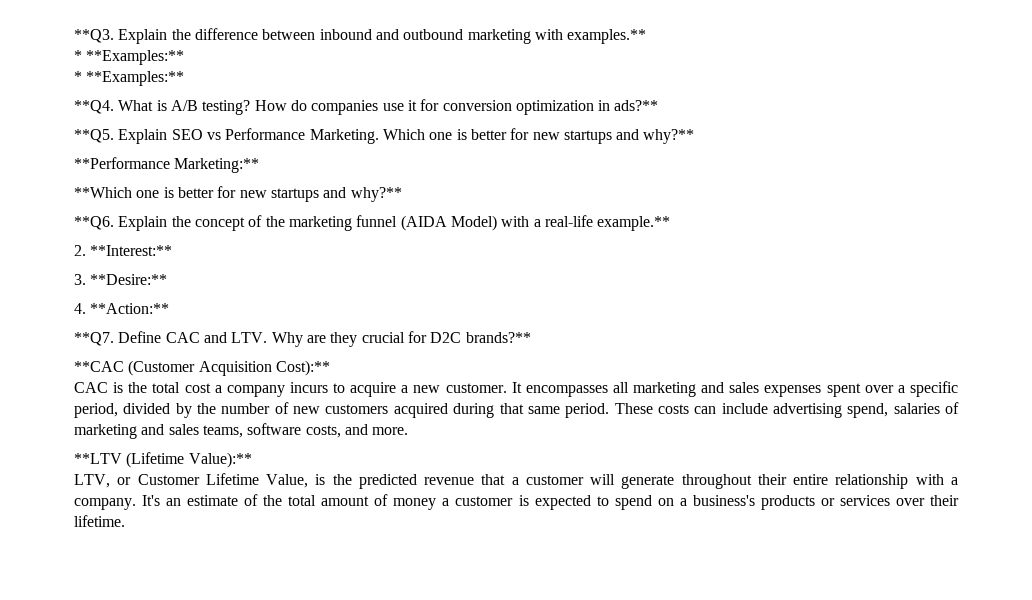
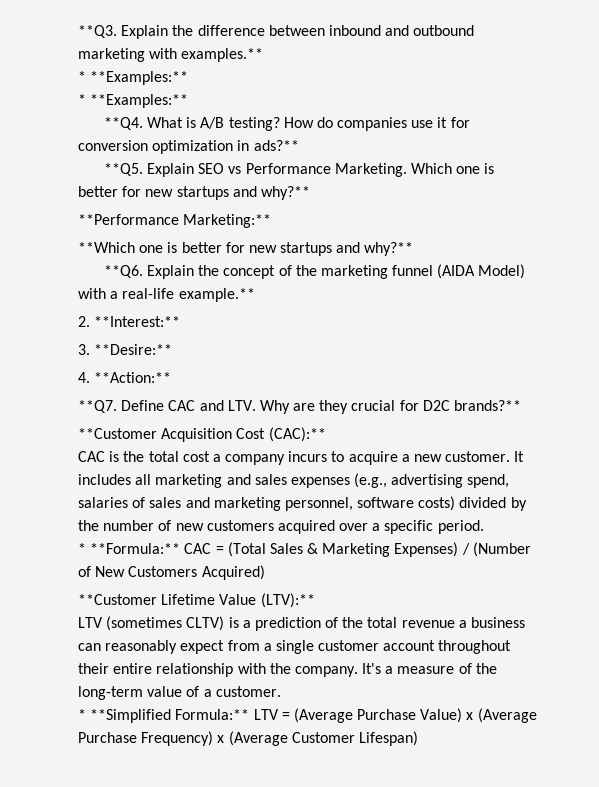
[74,360,330,376] **CAC (Customer Acquisition Cost):** -> [78,427,326,442] **Customer Acquisition Cost (CAC):**
[525,385,608,397] encompasses -> [78,474,131,485] includes
[826,381,959,397] [74,403,118,418] spent over a specific period, -> [354,473,510,488] [78,496,456,511] (e.g., advertising spend, salaries of sales and marketing personnel, software costs)
[453,402,960,418] [74,423,409,439] [74,452,252,468] [74,473,675,489] during that same period. These costs can include advertising spend, salaries of marketing and sales teams, software costs, and more. // **LTV (Lifetime Value):** // LTV, or Customer Lifetime Value, is the predicted revenue that a customer will generate -> [339,520,484,534] [78,542,531,557] [78,565,265,580] [78,593,315,608] [78,616,526,631] [78,640,436,654] over a specific period. // * **Formula:** CAC = (Total Sales & Marketing Expenses) / (Number of New Customers Acquired) // **Customer Lifetime Value (LTV):** // LTV (sometimes CLTV) is a prediction of the total revenue a business can reasonably expect from a single customer account
[951,477,959,485] a -> [269,663,291,674] the
[166,494,960,510] [74,515,125,527] an estimate of the total amount of money a customer is expected to spend on a business's products or services over their lifetime. -> [385,663,497,674] [78,686,281,700] [78,708,537,723] [78,731,418,746] a measure of the long-term value of a customer. // * **Simplified Formula:** LTV = (Average Purchase Value) x (Average Purchase Frequency) x (Average Customer Lifespan)

